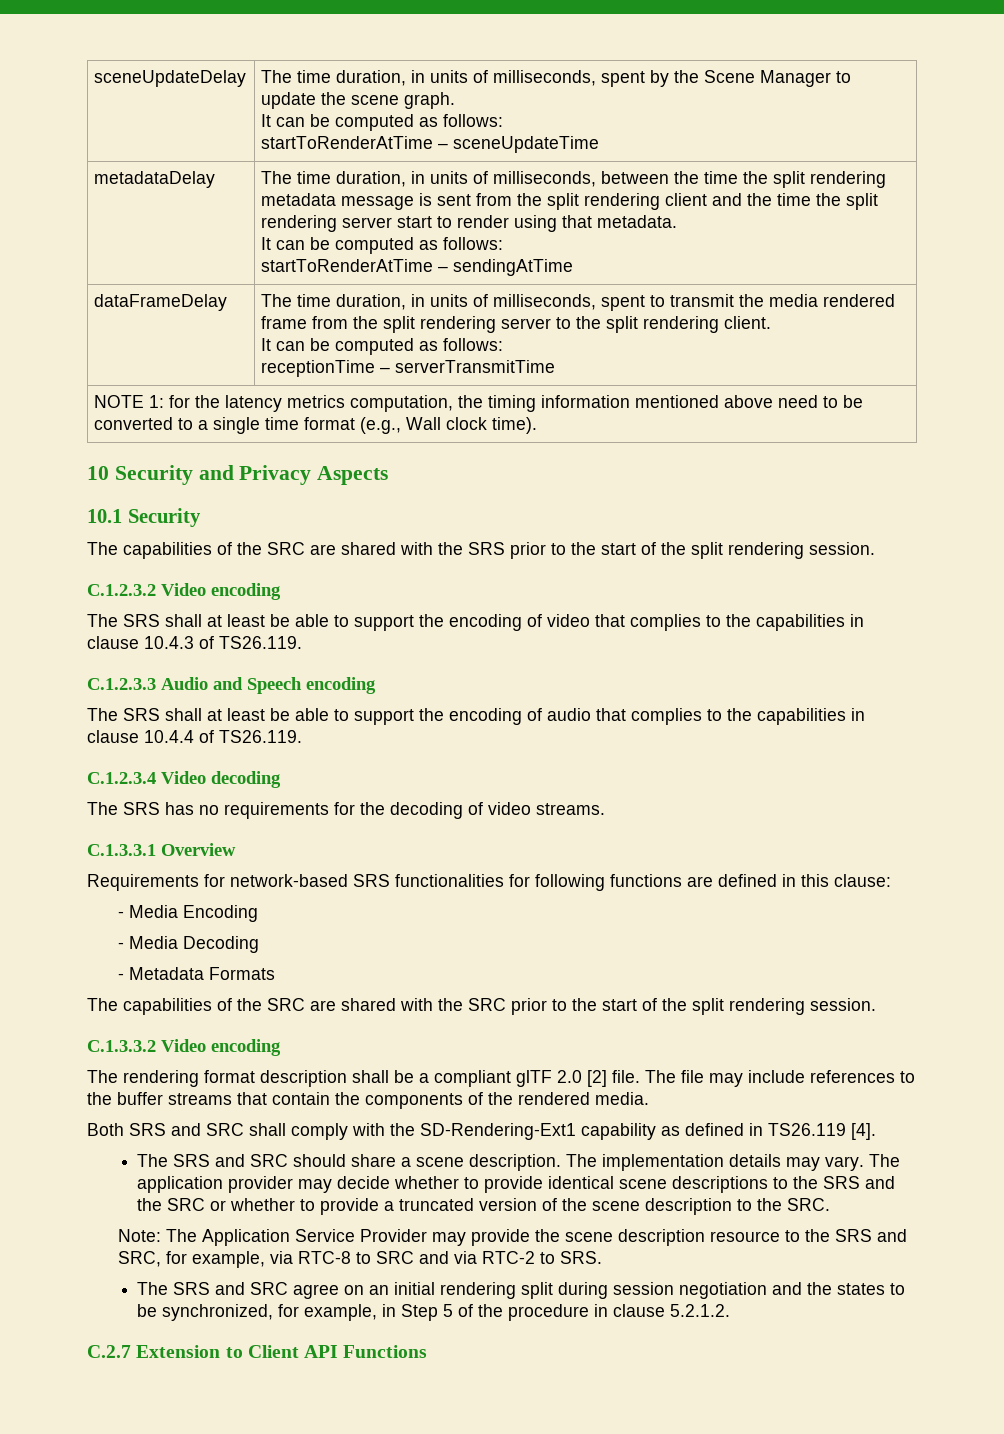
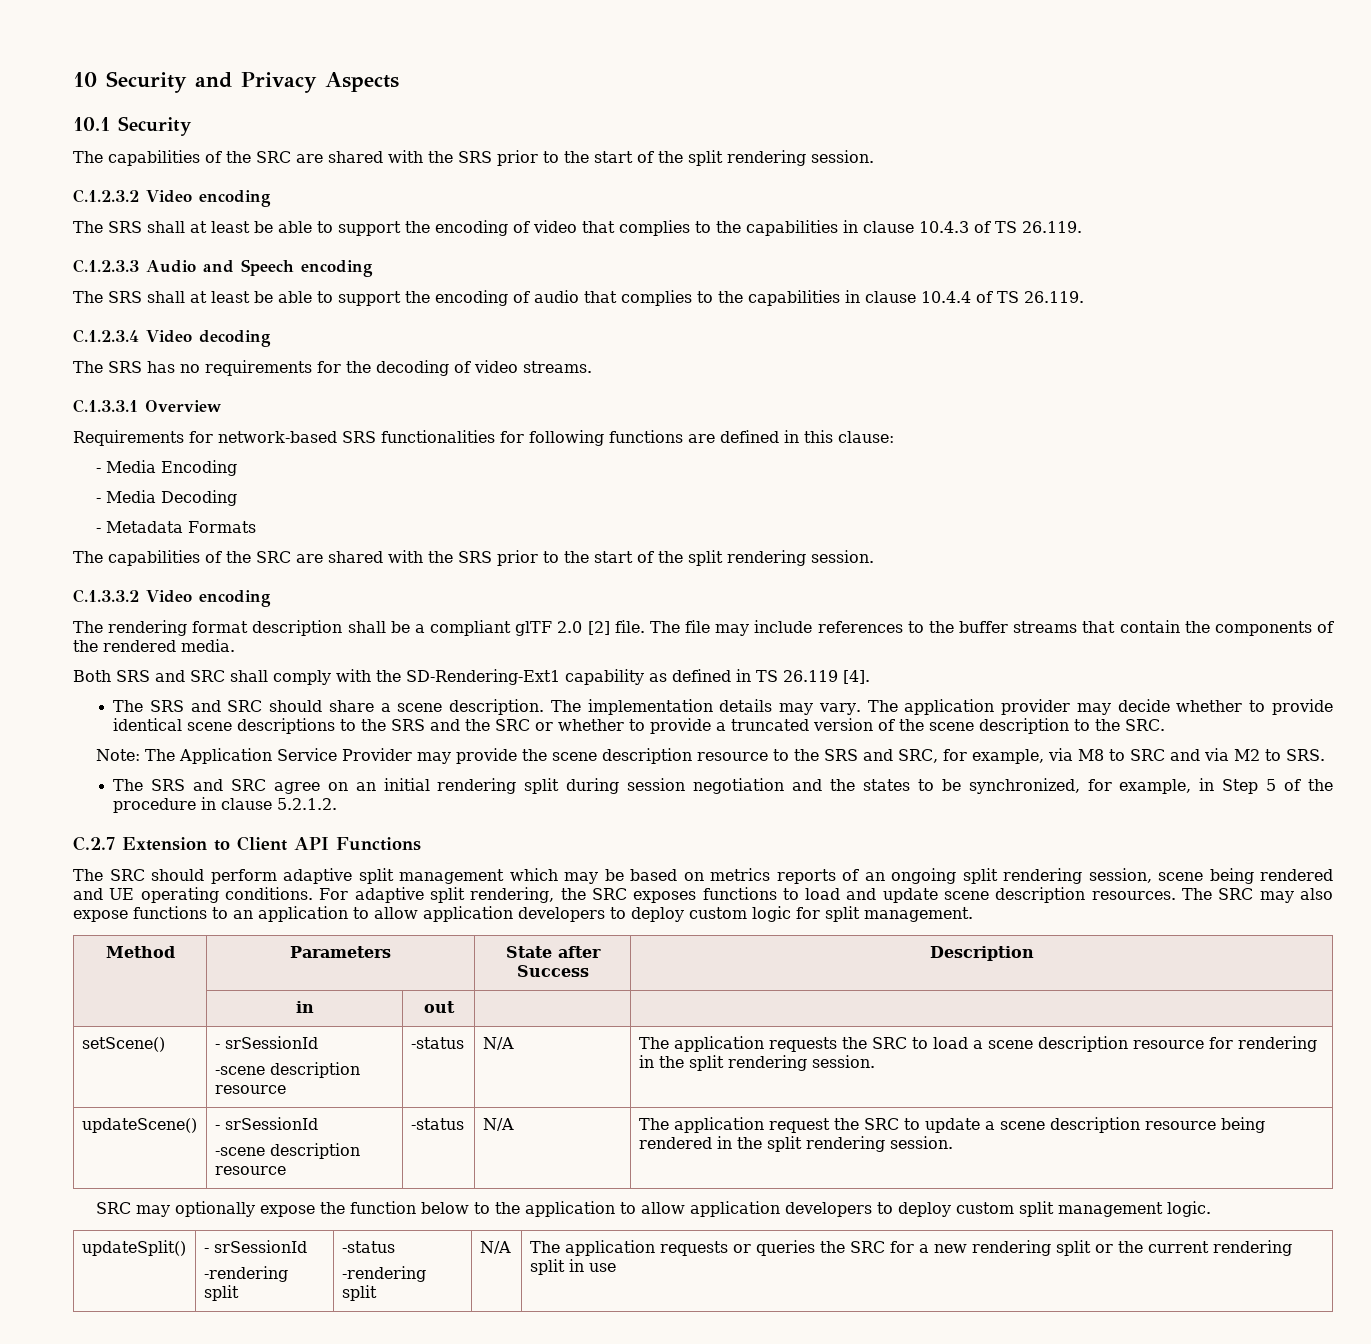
[94,70,247,87] [261,70,852,87] [261,92,456,109] [261,114,504,131] [261,136,600,153] [94,171,216,188] [261,171,887,188] [261,193,879,210] [261,215,678,232] [261,237,504,254] [261,259,574,276] [94,294,228,311] [261,294,896,311] [261,316,772,333] [261,338,504,355] [261,360,556,377] [94,395,864,412] [94,417,538,434] sceneUpdateDelay | The time duration, in units of milliseconds, spent by the Scene Manager to update the scene graph. // It can be computed as follows: // startToRenderAtTime – sceneUpdateTime // metadataDelay | The time duration, in units of milliseconds, between the time the split rendering metadata message is sent from the split rendering client and the time the split rendering server start to render using that metadata. // It can be computed as follows: // startToRenderAtTime – sendingAtTime // dataFrameDelay | The time duration, in units of milliseconds, spent to transmit the media rendered frame from the split rendering server to the split rendering client. // It can be computed as follows: // receptionTime – serverTransmitTime // NOTE 1: for the latency metrics computation, the timing information mentioned above need to be converted to a single time format (e.g., Wall clock time). // -> (73, 79) none
[219,636,302,649] TS26.119. -> [995,221,1082,233] TS 26.119.
[219,730,302,743] TS26.119. -> [997,291,1084,303] TS 26.119.
[468,998,506,1011] SRC -> [458,551,492,563] SRS
[768,1123,846,1136] TS26.119 -> [756,670,838,682] TS 26.119
[298,1251,352,1264] RTC-8 -> [1077,749,1104,761] M8
[482,1251,536,1264] RTC-2 -> [1233,749,1260,761] M2
(428, 1351) none -> [73,868,1333,884] [73,887,1333,903] [73,906,973,922] [105,946,175,958] [290,946,391,958] [505,946,601,958] [516,965,589,977] [929,946,1034,961] [295,1001,314,1013] [423,1001,455,1013] [81,1037,165,1052] [214,1036,318,1049] [214,1062,360,1078] [214,1085,286,1094] [410,1037,464,1049] [482,1037,514,1050] [638,1036,1317,1052] [638,1055,875,1071] [81,1118,197,1133] [214,1117,318,1130] [214,1143,360,1159] [214,1166,286,1175] [410,1118,464,1130] [482,1118,514,1131] [638,1117,1265,1133] [638,1136,953,1152] [95,1201,1211,1217] [81,1240,186,1256] [203,1240,307,1253] [203,1266,288,1282] [203,1285,239,1301] [341,1241,395,1253] [341,1266,426,1282] [341,1285,377,1301] [479,1241,511,1254] [529,1240,1292,1256] [529,1259,616,1275] // The SRC should perform adaptive split management which may be based on metrics reports of an ongoing split rendering session, scene being rendered and UE operating conditions. For adaptive split rendering, the SRC exposes functions to load and update scene description resources. The SRC may also expose functions to an application to allow application developers to deploy custom logic for split management. // Method | Parameters | State after Success | Description // | in | out | | // setScene() | - srSessionId // -scene description resource | -status | N/A | The application requests the SRC to load a scene description resource for rendering in the split rendering session. // updateScene() | - srSessionId // -scene description resource | -status | N/A | The application request the SRC to update a scene description resource being rendered in the split rendering session. // SRC may optionally expose the function below to the application to allow application developers to deploy custom split management logic. // updateSplit() | - srSessionId // -rendering split | -status // -rendering split | N/A | The application requests or queries the SRC for a new rendering split or the current rendering split in use

